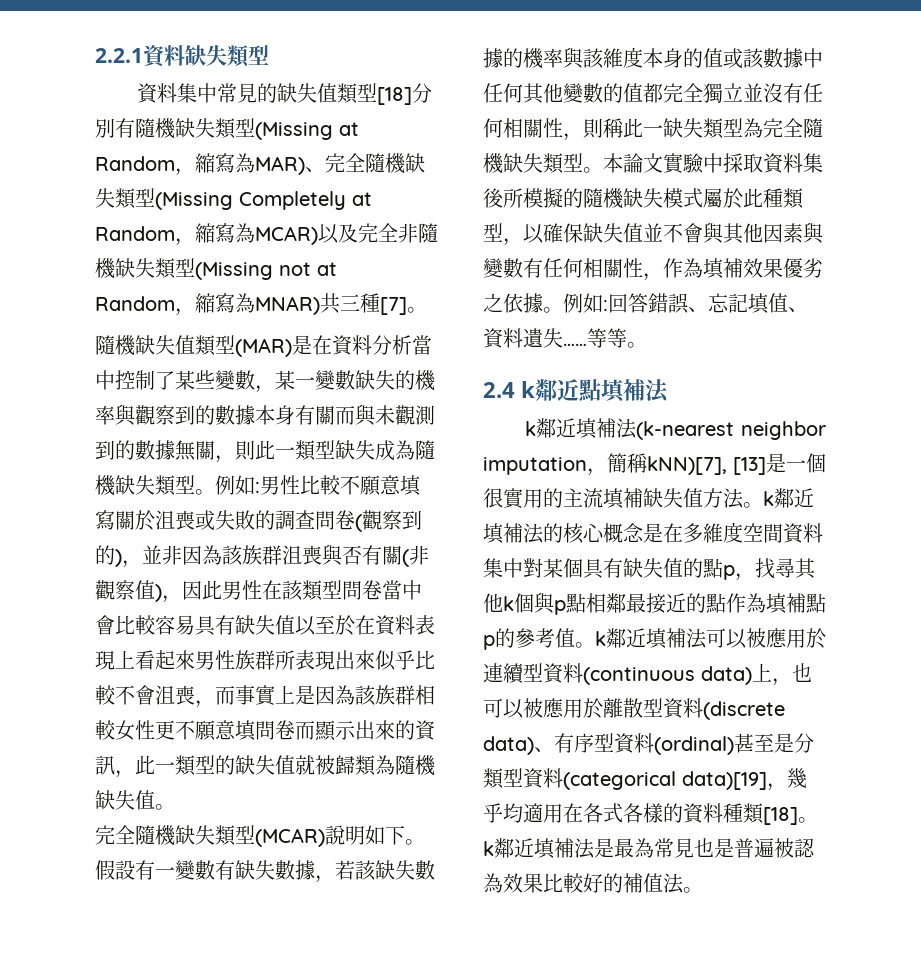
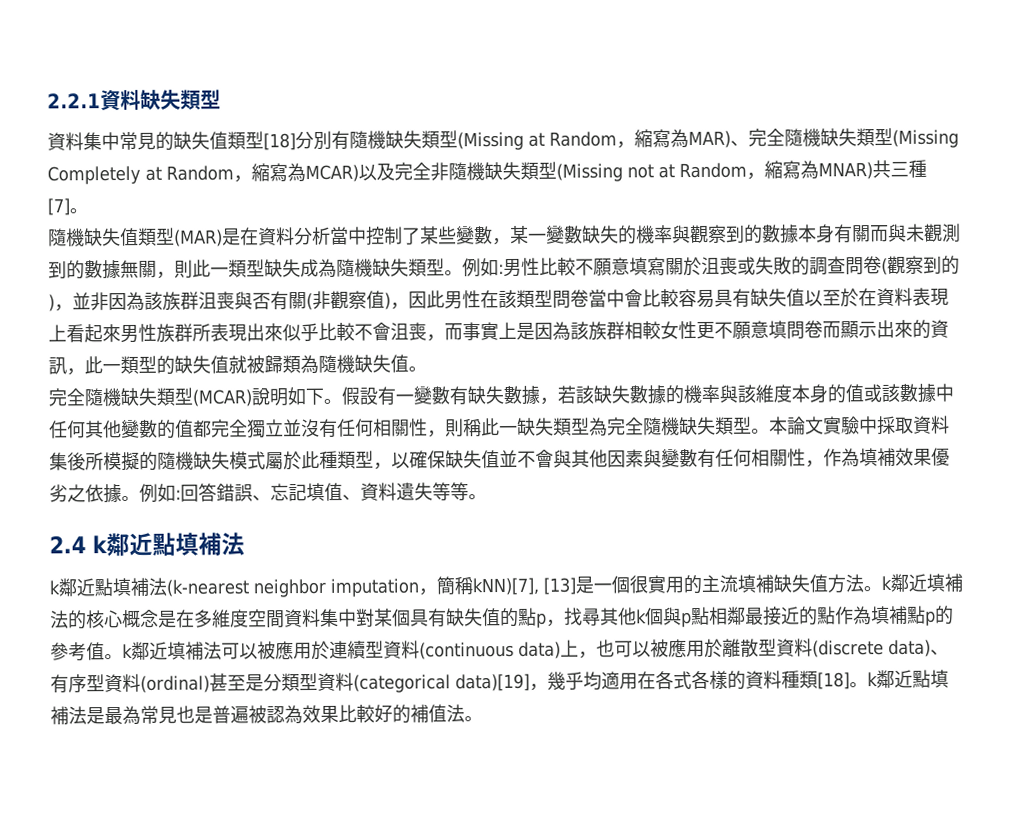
[563,343,587,346] …… -> (433, 491) none
(577, 428) none -> [94,578,113,597] 點
(534, 848) none -> [912,669,931,688] 點

